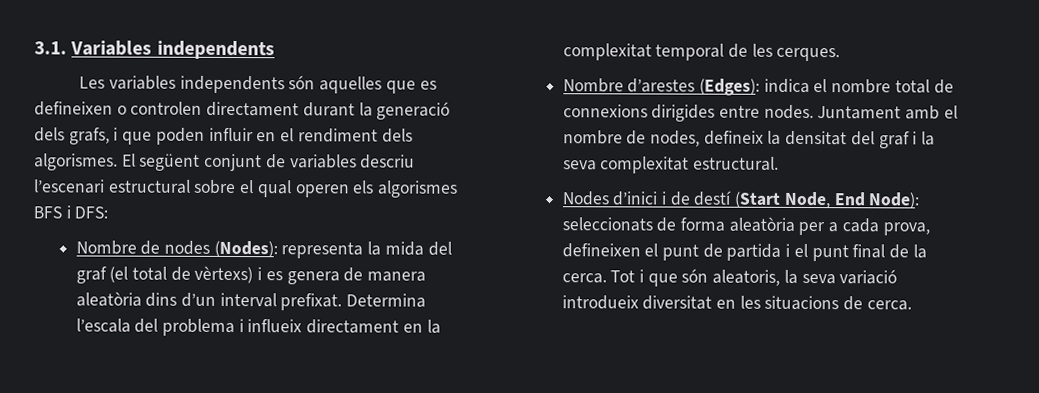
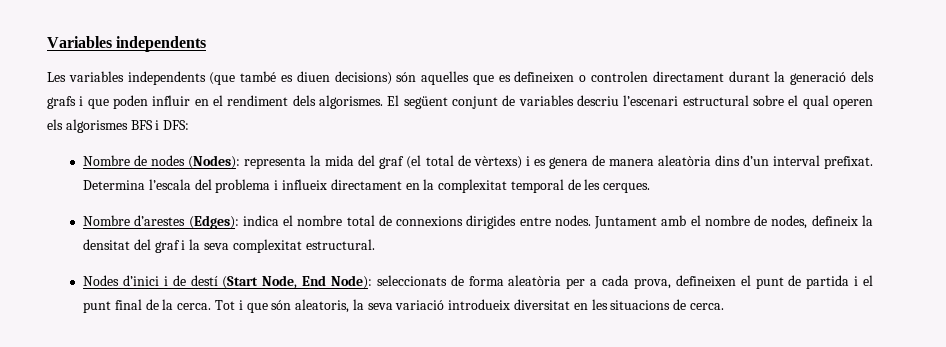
[34,41,67,55] 3.1. -> (47, 42) none
(285, 84) none -> [209,71,392,85] (que també es diuen decisions)
[68,127,110,145] grafs, -> [47,96,76,109] grafs

